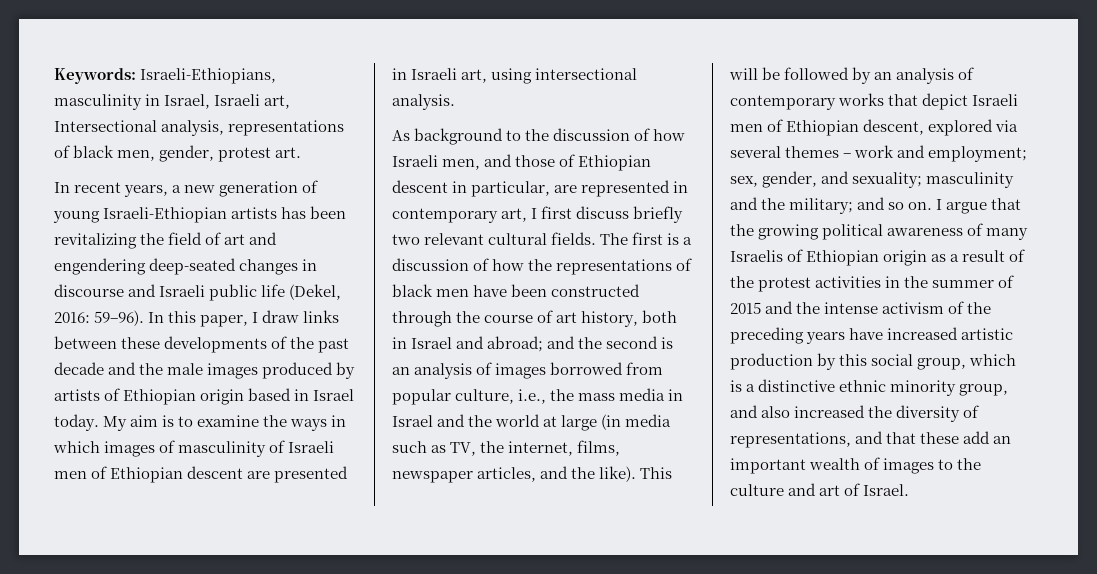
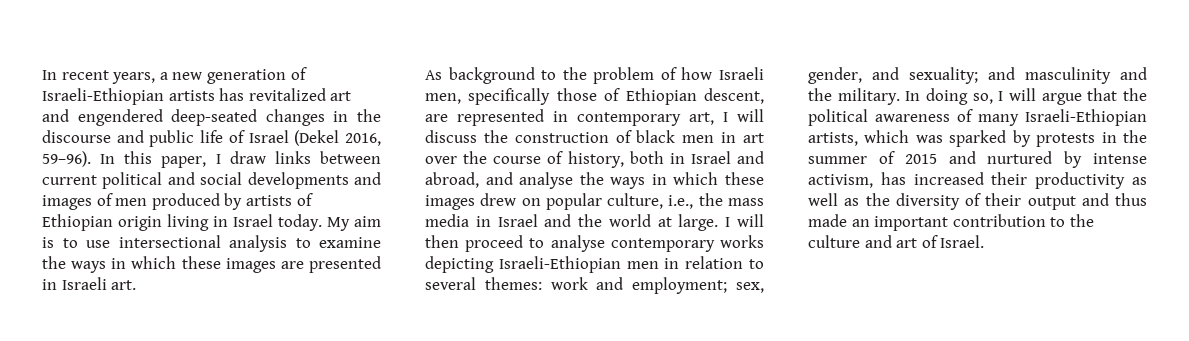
[54,68,277,84] [54,94,291,110] [54,120,345,136] [54,145,302,162] Keywords: Israeli-Ethiopians, masculinity in Israel, Israeli art, Intersectional analysis, representations of black men, gender, protest art. // -> (42, 75) none
[53,211,100,223] young -> (307, 73) none
[310,206,347,219] [54,232,222,249] been revitalizing the field of -> [248,88,326,101] revitalized
[54,258,146,275] engendering -> [77,109,163,126] engendered
(318, 265) none -> [357,109,381,122] the
[159,285,206,297] Israeli -> (144, 136) none
[289,284,342,300] [54,312,90,323] (Dekel, 2016: -> [228,130,382,146] of Israel (Dekel 2016,
[121,336,350,353] [54,362,259,379] these developments of the past decade and the male images -> [42,172,381,189] [42,193,148,210] current political and social developments and images of men
[248,388,292,401] based -> [167,214,209,231] living
(194, 421) none -> [86,235,311,252] use intersectional analysis to
[104,440,335,457] [54,466,349,483] [392,68,638,84] [392,94,455,110] images of masculinity of Israeli men of Ethiopian descent are presented in Israeli art, using intersectional analysis. -> [181,256,381,273] [42,277,137,290] these images are presented in Israeli art.
[553,128,631,141] discussion -> [593,67,655,84] problem
[484,154,513,167] and -> [468,88,551,105] specifically
[392,180,551,197] descent in particular, -> [704,88,764,104] descent,
[541,206,684,223] [392,232,693,245] [392,258,693,275] [392,284,641,297] [392,311,452,327] first discuss briefly two relevant cultural fields. The first is a discussion of how the representations of black men have been constructed through -> [737,109,764,122] [425,130,764,143] [425,156,457,164] will discuss the construction of black men in art over
[556,312,578,323] art -> (564, 157) none
[487,336,674,352] [392,362,664,379] abroad; and the second is an analysis of images borrowed from -> [425,172,764,189] [425,193,541,210] abroad, and analyse the ways in which these images drew on
[561,414,672,431] [392,440,621,456] [392,466,673,483] [729,67,975,84] [730,93,1019,110] [730,119,1019,136] [730,146,852,158] large (in media such as TV, the internet, films, newspaper articles, and the like). This will be followed by an analysis of contemporary works that depict Israeli men of Ethiopian descent, explored via several themes – -> [678,214,764,231] [425,235,764,252] [425,256,764,273] [425,277,542,290] large. I will then proceed to analyse contemporary works depicting Israeli-Ethiopian men in relation to several themes:
(923, 180) none -> [988,67,1015,80] and
[789,197,943,214] military; and so on. I -> [837,88,1036,105] military. In doing so, I will
[758,224,820,240] growing -> (1147, 94) none
[730,249,1026,266] [730,276,882,292] Israelis of Ethiopian origin as a result of the protest activities -> [1025,109,1147,126] [808,130,1096,147] Israeli-Ethiopian artists, which was sparked by protests
[796,301,992,314] [730,327,1014,344] [730,353,1017,370] [730,379,1009,396] [730,405,980,422] [730,431,1012,448] [730,457,935,474] the intense activism of the preceding years have increased artistic production by this social group, which is a distinctive ethnic minority group, and also increased the diversity of representations, and that these add an important wealth of images -> [987,151,1147,168] [808,172,1147,189] [808,193,1147,210] [808,214,1046,231] nurtured by intense activism, has increased their productivity as well as the diversity of their output and thus made an important contribution

